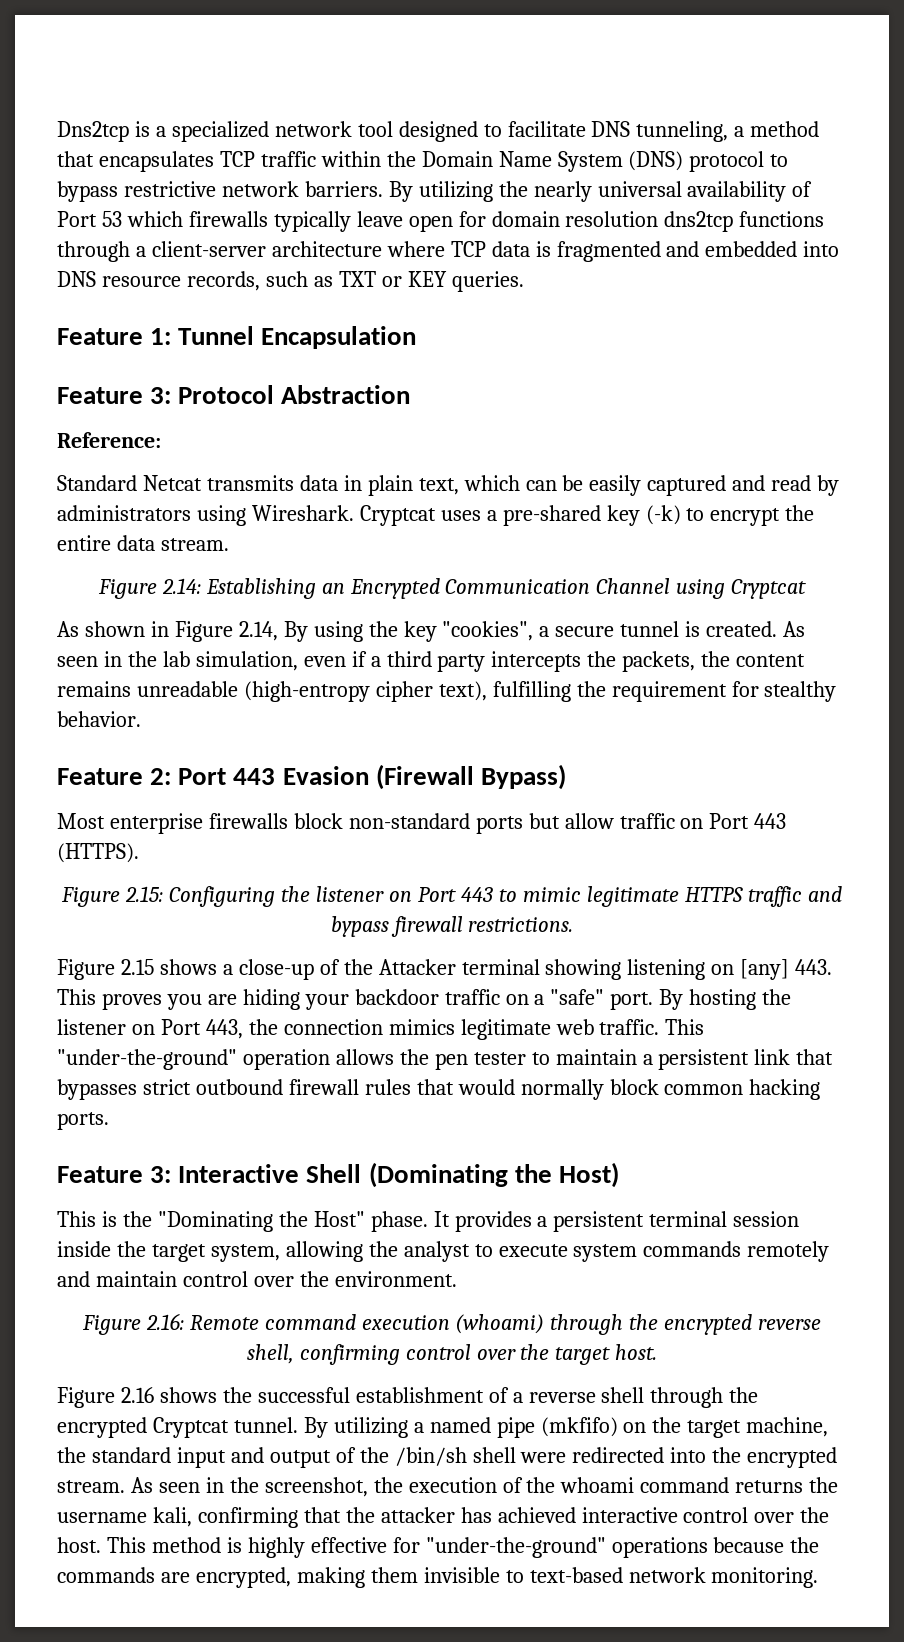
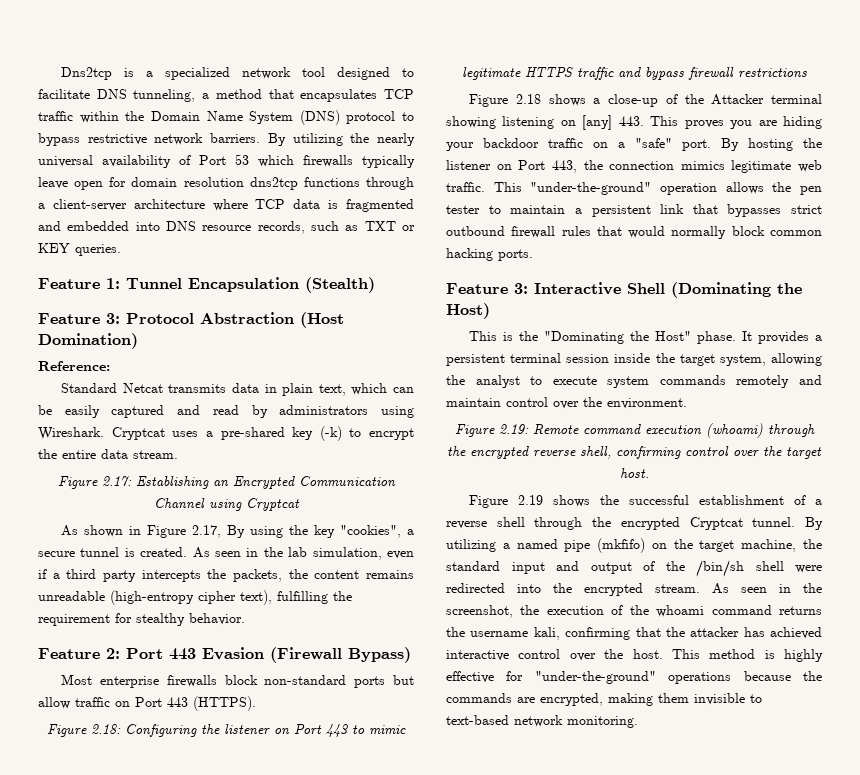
(417, 337) none -> [305,277,375,293] (Stealth)
(411, 394) none -> [300,312,344,328] [38,333,138,349] (Host Domination)
[161,578,201,594] 2.14: -> [101,476,132,486] 2.17:
[238,621,278,641] 2.14, -> [192,525,222,538] 2.17,
[125,886,164,902] 2.15: -> [91,724,121,734] 2.18:
[468,917,574,932] [57,959,154,980] restrictions. // Figure 2.15 -> [737,68,807,78] [469,94,541,107] restrictions // Figure 2.18
[145,1313,184,1330] 2.16: -> [498,424,529,434] 2.19:
[120,1387,154,1403] 2.16 -> [518,495,544,505] 2.19

